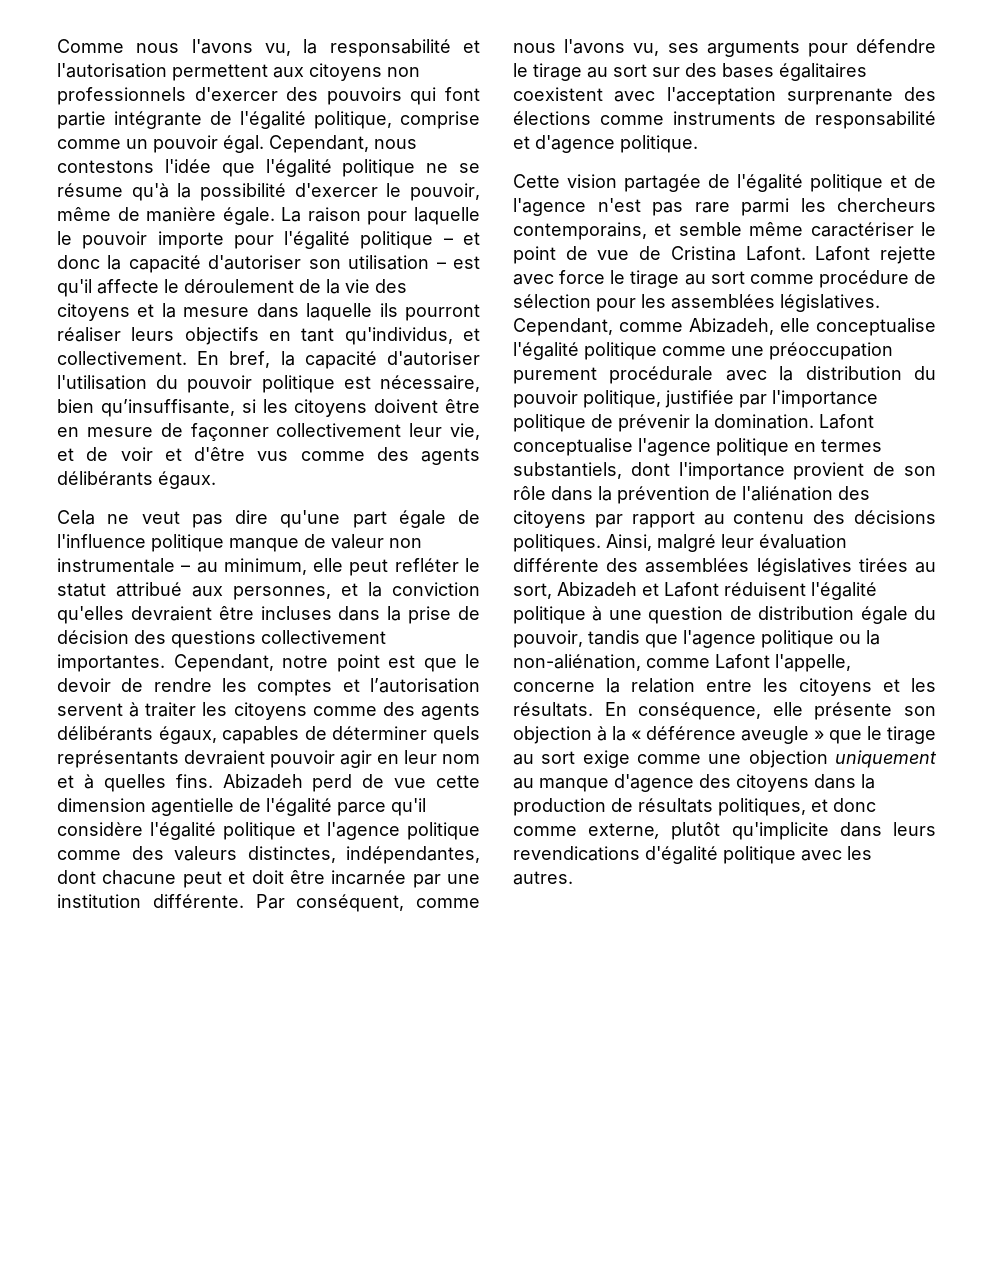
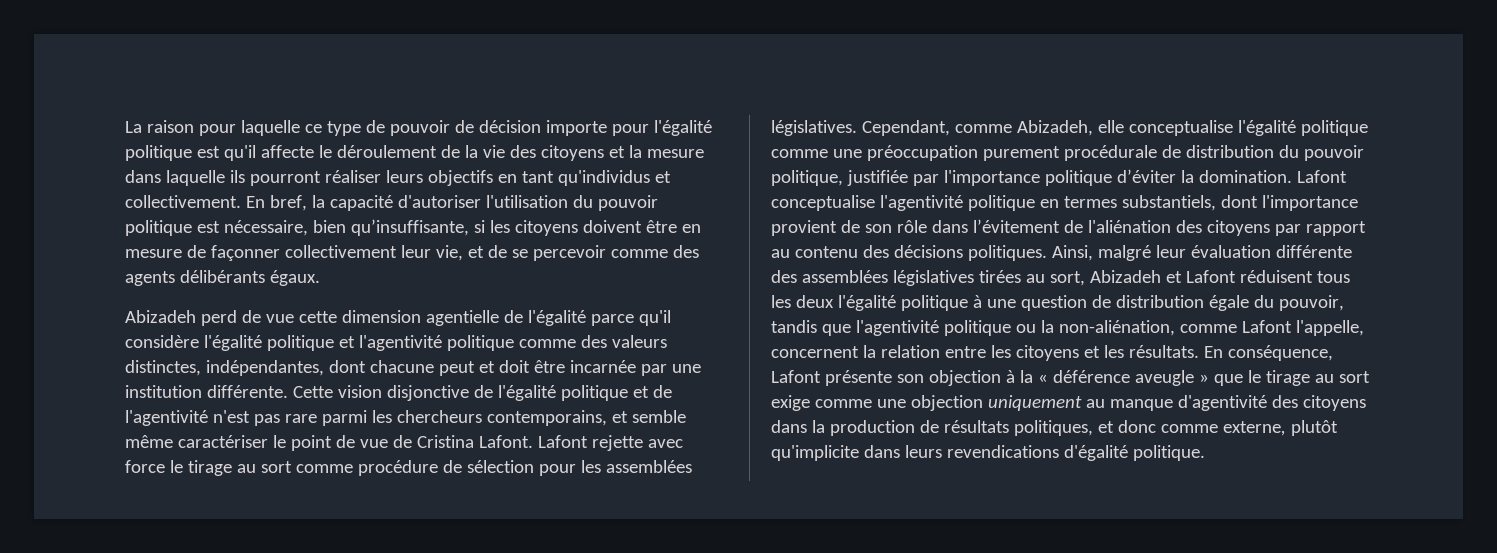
[57,39,480,57] [57,63,420,81] [57,87,481,105] [57,111,480,129] [57,135,417,153] [57,159,480,177] [57,183,480,201] [57,207,480,225] [57,231,480,249] [57,255,446,273] Comme nous l'avons vu, la responsabilité et l'autorisation permettent aux citoyens non professionnels d'exercer des pouvoirs qui font partie intégrante de l'égalité politique, comprise comme un pouvoir égal. Cependant, nous contestons l'idée que l'égalité politique ne se résume qu'à la possibilité d'exercer le pouvoir, même de manière égale. La raison pour laquelle le pouvoir importe pour l'égalité politique – et donc la capacité d'autoriser son utilisation – -> [125,120,712,136] [125,145,192,161] La raison pour laquelle ce type de pouvoir de décision importe pour l'égalité politique
[344,327,453,345] qu'individus, -> [557,170,650,186] qu'individus
[120,447,289,461] voir et d'être vus -> [511,245,606,261] se percevoir
[57,510,480,528] [57,534,422,552] [57,558,480,576] [57,582,480,600] [57,606,480,624] [57,630,386,648] [57,654,480,672] [57,678,480,696] [57,702,480,720] [57,726,480,744] [57,750,480,768] [57,774,213,792] Cela ne veut pas dire qu'une part égale de l'influence politique manque de valeur non instrumentale – au minimum, elle peut refléter le statut attribué aux personnes, et la conviction qu'elles devraient être incluses dans la prise de décision des questions collectivement importantes. Cependant, notre point est que le devoir de rendre les comptes et l’autorisation servent à traiter les citoyens comme des agents délibérants égaux, capables de déterminer quels représentants devraient pouvoir agir en leur nom et à quelles fins. -> (320, 278) none
[327,822,400,840] l'agence -> [358,335,442,351] l'agentivité
[255,894,480,912] [513,39,936,57] [513,63,867,81] [513,87,936,105] [513,111,936,129] [513,135,698,153] Par conséquent, comme nous l'avons vu, ses arguments pour défendre le tirage au sort sur des bases égalitaires coexistent avec l'acceptation surprenante des élections comme instruments de responsabilité et d'agence politique. // -> (288, 391) none
[624,174,701,192] partagée -> [386,385,469,401] disjonctive
[513,198,586,216] l'agence -> [125,410,208,426] l'agentivité
[725,366,794,381] avec la -> [1161,145,1181,158] de
[591,414,690,432] de prévenir -> [1116,169,1176,183] d’éviter
[638,438,711,456] l'agence -> [879,195,963,211] l'agentivité
[598,486,710,504] la prévention -> [972,219,1060,233] l’évitement
(806, 589) none -> [1316,271,1350,283] [771,295,834,308] tous les deux
[683,630,756,648] l'agence -> [855,320,939,336] l'agentivité
[513,682,595,692] concerne -> [771,346,859,358] concernent
[772,702,803,716] elle -> [771,370,821,383] Lafont
[614,774,694,792] d'agence -> [1177,395,1267,411] d'agentivité
[723,846,872,864] [513,871,573,885] politique avec les autres. -> [1132,445,1205,461] politique.

